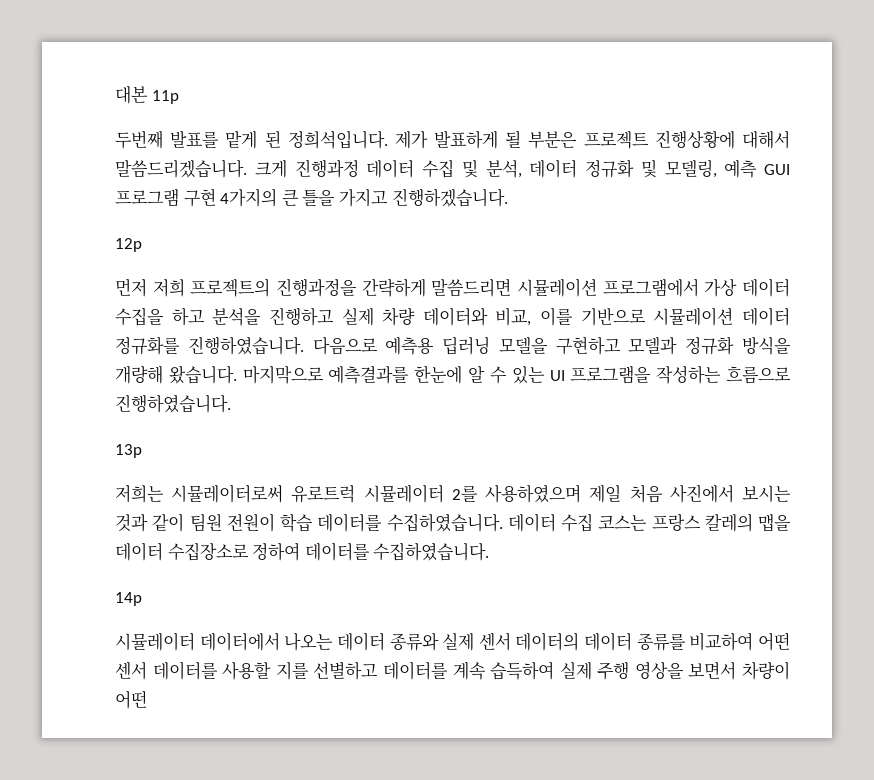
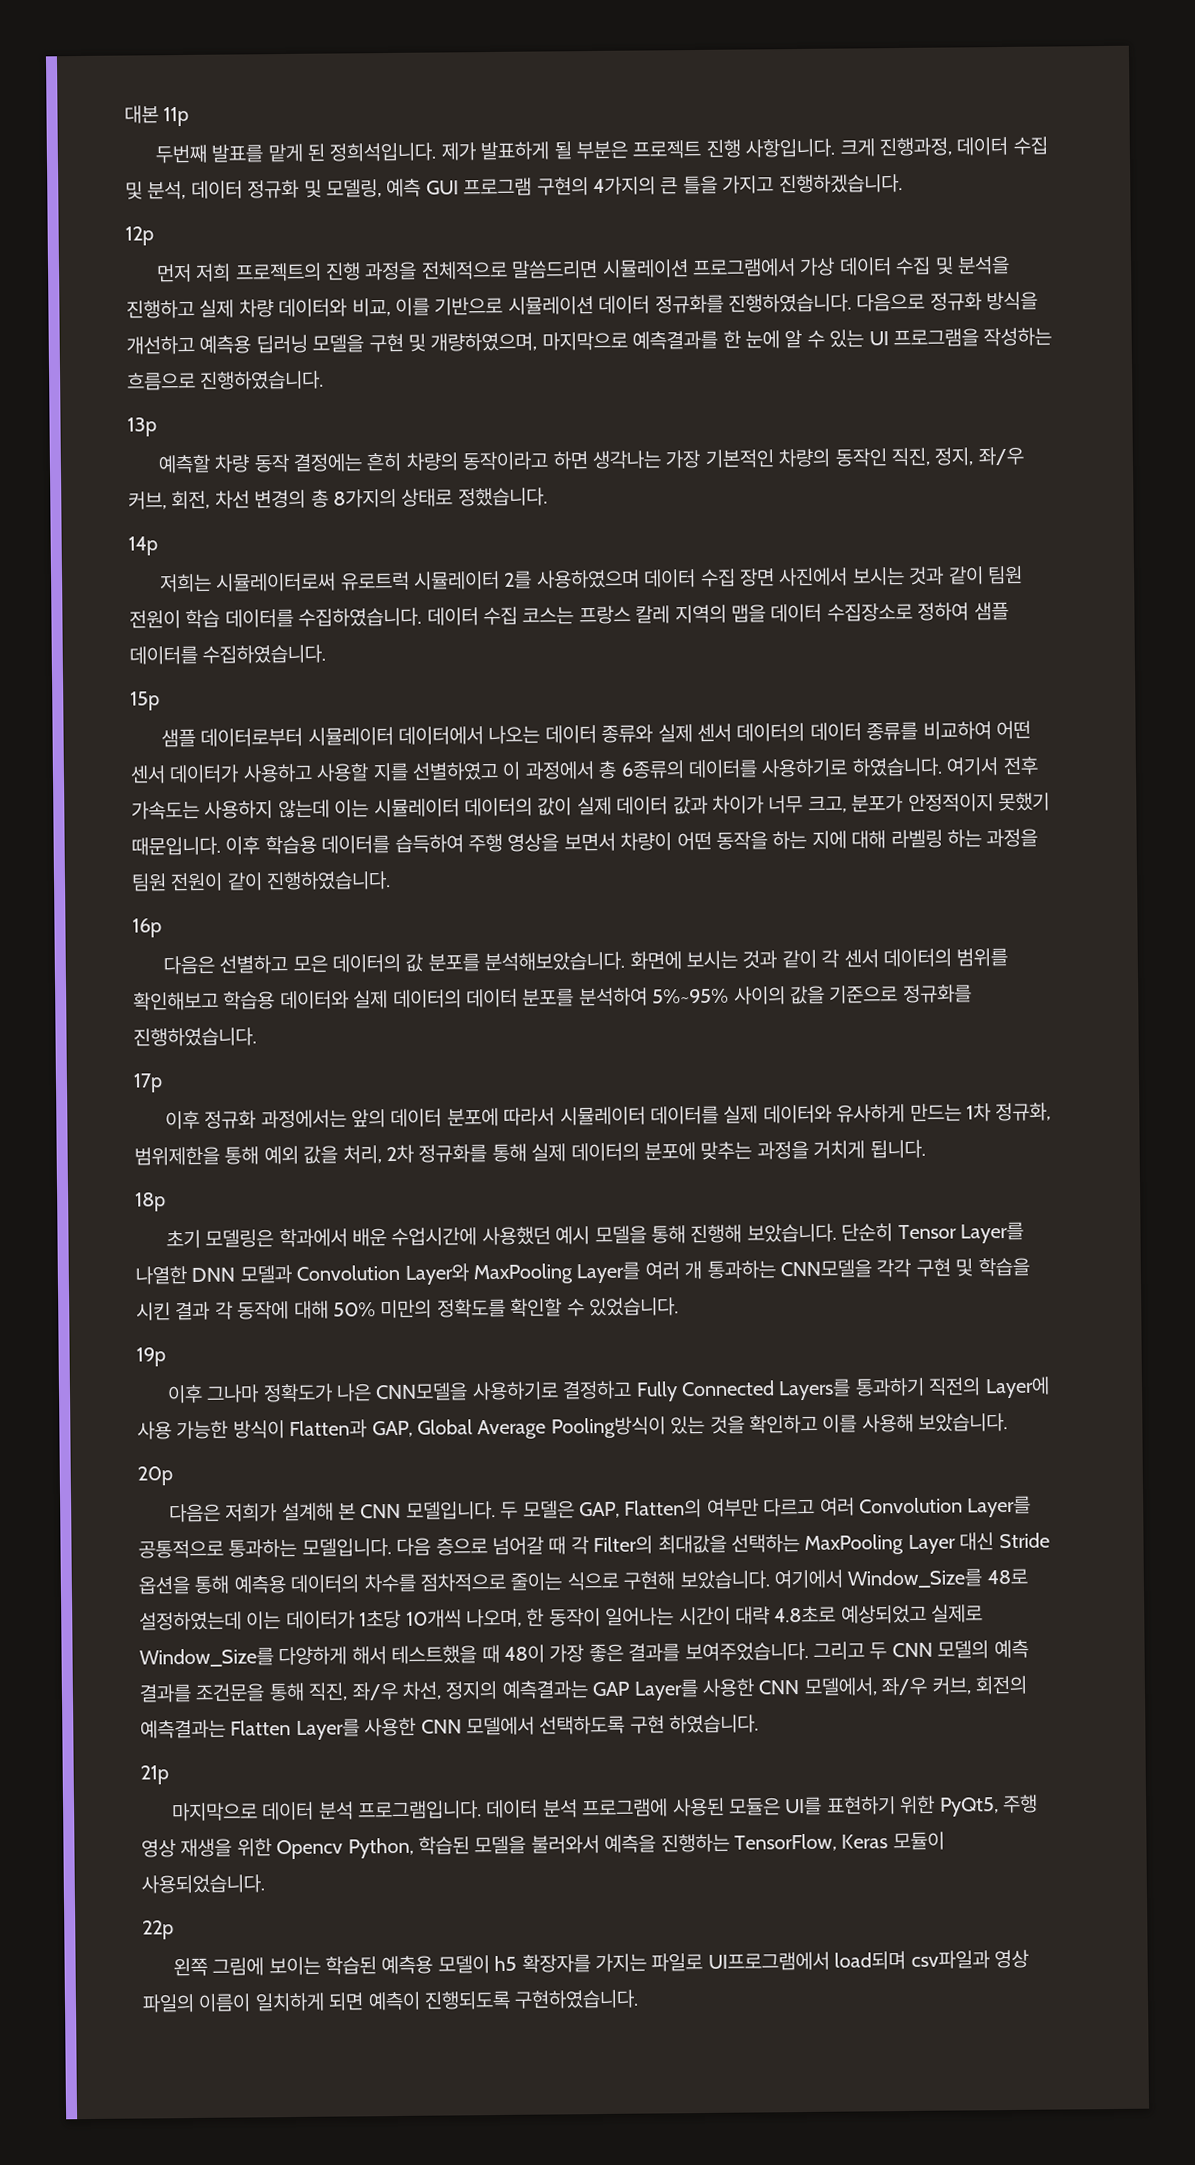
[654,130,790,149] [115,159,359,178] 진행상황에 대해서 말씀드리겠습니다. 크게 진행과정 -> [705,137,953,158] 진행 사항입니다. 크게 진행과정,
[183,188,216,207] 구현 -> [536,177,589,196] 구현의
[276,278,426,297] 진행과정을 간략하게 -> [325,260,508,281] 진행 과정을 전체적으로
[115,307,205,326] 수집을 하고 -> [895,256,954,276] 수집 및
[385,336,791,355] [115,365,463,384] 예측용 딥러닝 모델을 구현하고 모델과 정규화 방식을 개량해 왔습니다. 마지막으로 예측결과를 한눈에 -> [929,291,1039,311] [126,330,780,355] 정규화 방식을 개선하고 예측용 딥러닝 모델을 구현 및 개량하였으며, 마지막으로 예측결과를 한 눈에
(142, 451) none -> [157,446,1024,474] [128,487,548,510] [128,536,158,556] // 예측할 차량 동작 결정에는 흔히 차량의 동작이라고 하면 생각나는 가장 기본적인 차량의 동작인 직진, 정지, 좌/우 커브, 회전, 차선 변경의 총 8가지의 상태로 정했습니다. // 14p
[589,484,663,503] 제일 처음 -> [643,568,776,588] 데이터 수집 장면
[704,513,753,532] 칼레의 -> [635,604,727,624] 칼레 지역의
(301, 551) none -> [973,601,1009,621] 샘플
[115,592,142,606] 14p // -> [130,691,160,711] [160,727,304,748] 15p // 샘플 데이터로부터
[152,661,592,680] 데이터를 사용할 지를 선별하고 데이터를 계속 습득하여 실제 -> [169,756,1039,784] [131,792,1050,820] [131,834,464,856] 데이터가 사용하고 사용할 지를 선별하였고 이 과정에서 총 6종류의 데이터를 사용하기로 하였습니다. 여기서 전후 가속도는 사용하지 않는데 이는 시뮬레이터 데이터의 값이 실제 데이터 값과 차이가 너무 크고, 분포가 안정적이지 못했기 때문입니다. 이후 학습용 데이터를 습득하여
(147, 699) none -> [715,828,1039,850] [131,871,392,892] [132,918,162,938] [162,947,1009,975] [133,984,972,1011] [133,1027,257,1047] [133,1073,163,1093] [164,1102,1052,1130] [134,1139,926,1166] [135,1192,166,1212] [165,1221,1025,1249] [135,1257,1030,1285] [136,1297,679,1321] [136,1347,166,1367] [166,1376,1050,1404] [137,1413,1009,1440] [137,1466,173,1486] [168,1495,1032,1523] [138,1532,1050,1559] [138,1568,1028,1595] [139,1604,984,1631] [139,1639,1029,1668] [139,1675,1027,1703] [140,1714,760,1740] [140,1765,169,1785] [171,1794,1039,1822] [141,1831,945,1860] [141,1874,265,1894] [142,1920,174,1940] [172,1949,1030,1977] [142,1989,640,2013] 동작을 하는 지에 대해 라벨링 하는 과정을 팀원 전원이 같이 진행하였습니다. // 16p // 다음은 선별하고 모은 데이터의 값 분포를 분석해보았습니다. 화면에 보시는 것과 같이 각 센서 데이터의 범위를 확인해보고 학습용 데이터와 실제 데이터의 데이터 분포를 분석하여 5%~95% 사이의 값을 기준으로 정규화를 진행하였습니다. // 17p // 이후 정규화 과정에서는 앞의 데이터 분포에 따라서 시뮬레이터 데이터를 실제 데이터와 유사하게 만드는 1차 정규화, 범위제한을 통해 예외 값을 처리, 2차 정규화를 통해 실제 데이터의 분포에 맞추는 과정을 거치게 됩니다. // 18p // 초기 모델링은 학과에서 배운 수업시간에 사용했던 예시 모델을 통해 진행해 보았습니다. 단순히 Tensor Layer를 나열한 DNN 모델과 Convolution Layer와 MaxPooling Layer를 여러 개 통과하는 CNN모델을 각각 구현 및 학습을 시킨 결과 각 동작에 대해 50% 미만의 정확도를 확인할 수 있었습니다. // 19p // 이후 그나마 정확도가 나은 CNN모델을 사용하기로 결정하고 Fully Connected Layers를 통과하기 직전의 Layer에 사용 가능한 방식이 Flatten과 GAP, Global Average Pooling방식이 있는 것을 확인하고 이를 사용해 보았습니다. // 20p // 다음은 저희가 설계해 본 CNN 모델입니다. 두 모델은 GAP, Flatten의 여부만 다르고 여러 Convolution Layer를 공통적으로 통과하는 모델입니다. 다음 층으로 넘어갈 때 각 Filter의 최대값을 선택하는 MaxPooling Layer 대신 Stride 옵션을 통해 예측용 데이터의 차수를 점차적으로 줄이는 식으로 구현해 보았습니다. 여기에서 Window_Size를 48로 설정하였는데 이는 데이터가 1초당 10개씩 나오며, 한 동작이 일어나는 시간이 대략 4.8초로 예상되었고 실제로 Window_Size를 다양하게 해서 테스트했을 때 48이 가장 좋은 결과를 보여주었습니다. 그리고 두 CNN 모델의 예측 결과를 조건문을 통해 직진, 좌/우 차선, 정지의 예측결과는 GAP Layer를 사용한 CNN 모델에서, 좌/우 커브, 회전의 예측결과는 Flatten Layer를 사용한 CNN 모델에서 선택하도록 구현 하였습니다. // 21p // 마지막으로 데이터 분석 프로그램입니다. 데이터 분석 프로그램에 사용된 모듈은 UI를 표현하기 위한 PyQt5, 주행 영상 재생을 위한 Opencv Python, 학습된 모델을 불러와서 예측을 진행하는 TensorFlow, Keras 모듈이 사용되었습니다. // 22p // 왼쪽 그림에 보이는 학습된 예측용 모델이 h5 확장자를 가지는 파일로 UI프로그램에서 load되며 csv파일과 영상 파일의 이름이 일치하게 되면 예측이 진행되도록 구현하였습니다.

